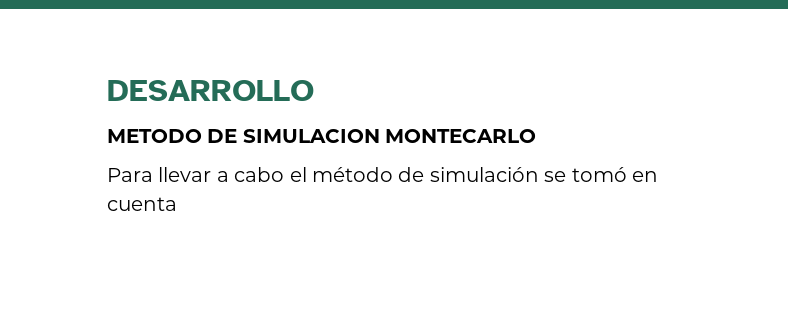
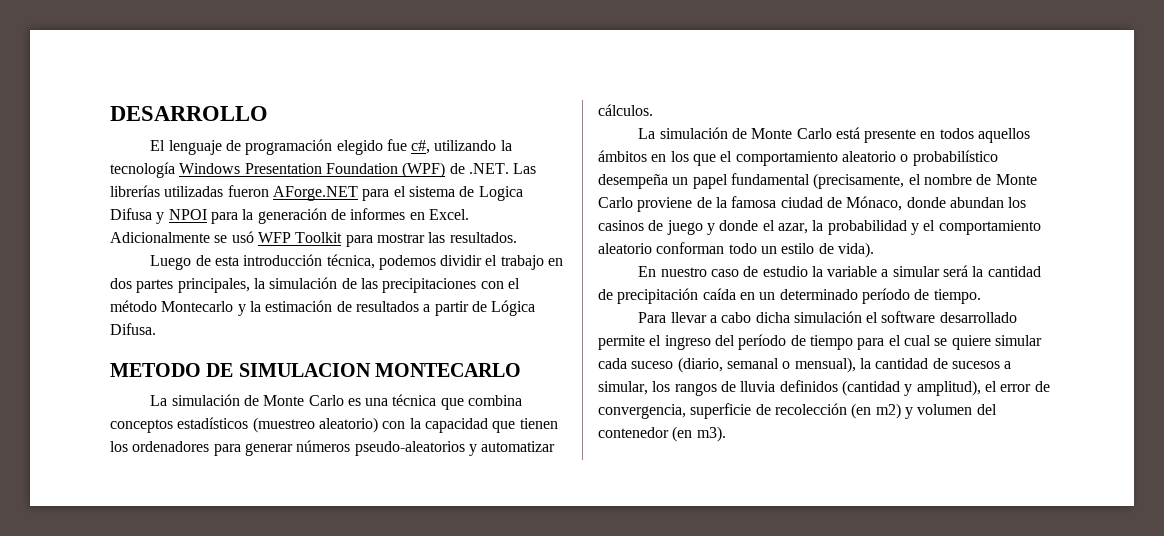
[107,129,537,143] [107,167,658,182] [107,197,177,211] METODO DE SIMULACION MONTECARLO // Para llevar a cabo el método de simulación se tomó en cuenta -> [150,139,512,155] [110,162,537,178] [110,185,523,201] [110,208,469,224] [110,231,517,247] [150,254,564,270] [110,277,520,293] [110,300,536,316] [110,323,156,335] [110,363,522,377] [150,394,523,410] [110,417,558,433] [110,440,556,456] [598,104,653,116] [638,127,1031,143] [598,150,998,166] [598,173,1037,189] [598,196,1027,212] [598,220,1041,235] [598,242,874,258] [638,265,1041,277] [598,288,981,304] [638,311,1017,323] [598,334,1042,350] [598,357,1012,373] [598,380,1050,396] [598,403,997,419] [598,426,726,442] El lenguaje de programación elegido fue c#, utilizando la tecnología Windows Presentation Foundation (WPF) de .NET. Las librerías utilizadas fueron AForge.NET para el sistema de Logica Difusa y NPOI para la generación de informes en Excel. Adicionalmente se usó WFP Toolkit para mostrar las resultados. // Luego de esta introducción técnica, podemos dividir el trabajo en dos partes principales, la simulación de las precipitaciones con el método Montecarlo y la estimación de resultados a partir de Lógica Difusa. // METODO DE SIMULACION MONTECARLO // La simulación de Monte Carlo es una técnica que combina conceptos estadísticos (muestreo aleatorio) con la capacidad que tienen los ordenadores para generar números pseudo-aleatorios y automatizar cálculos. // La simulación de Monte Carlo está presente en todos aquellos ámbitos en los que el comportamiento aleatorio o probabilístico desempeña un papel fundamental (precisamente, el nombre de Monte Carlo proviene de la famosa ciudad de Mónaco, donde abundan los casinos de juego y donde el azar, la probabilidad y el comportamiento aleatorio conforman todo un estilo de vida). // En nuestro caso de estudio la variable a simular será la cantidad de precipitación caída en un determinado período de tiempo. // Para llevar a cabo dicha simulación el software desarrollado permite el ingreso del período de tiempo para el cual se quiere simular cada suceso (diario, semanal o mensual), la cantidad de sucesos a simular, los rangos de lluvia definidos (cantidad y amplitud), el error de convergencia, superficie de recolección (en m2) y volumen del contenedor (en m3).

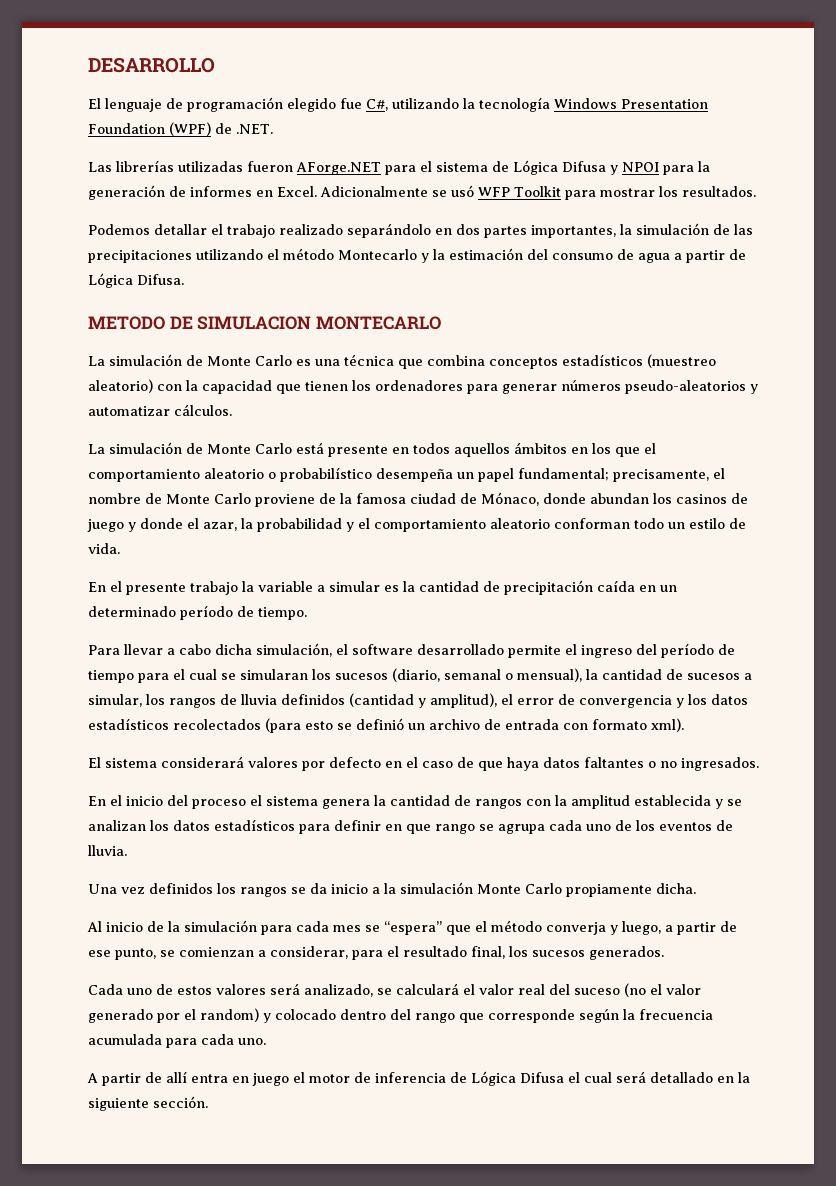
[411,140,431,154] c#, -> [366,99,388,111] C#,
(509, 168) none -> (273, 129) //
[478,186,523,201] Logica -> [513,160,558,175] Lógica
[428,232,446,243] las -> [658,186,678,197] los
[150,254,544,270] Luego de esta introducción técnica, podemos dividir el trabajo -> [88,223,431,238] Podemos detallar el trabajo realizado separándolo
[177,278,250,293] principales, -> [531,225,616,238] importantes,
[480,281,504,289] con -> [196,249,263,260] utilizando
[336,301,419,312] de resultados -> [527,249,670,263] del consumo de agua
[730,173,905,189] fundamental (precisamente, -> [518,468,709,482] fundamental; precisamente,
[837,242,874,258] [638,266,808,277] vida). // En nuestro caso de estudio -> [88,543,120,554] [88,581,238,595] vida. // En el presente trabajo
[943,265,969,277] será -> [384,585,399,592] es
[793,311,862,323] simulación -> [256,643,332,657] simulación,
[951,335,1042,350] [598,358,674,369] quiere simular cada suceso -> [240,669,388,680] simularan los sucesos
[598,403,997,419] [598,426,726,442] convergencia, superficie de recolección (en m2) y volumen del contenedor (en m3). -> [579,694,748,708] [88,718,684,733] [88,756,759,771] [88,795,742,809] [88,819,733,834] [88,845,127,856] [88,882,696,897] [87,920,737,935] [88,946,664,960] [88,983,701,997] [88,1008,713,1023] [88,1034,266,1048] [87,1071,750,1086] [88,1096,208,1111] convergencia y los datos estadísticos recolectados (para esto se definió un archivo de entrada con formato xml). // El sistema considerará valores por defecto en el caso de que haya datos faltantes o no ingresados. // En el inicio del proceso el sistema genera la cantidad de rangos con la amplitud establecida y se analizan los datos estadísticos para definir en que rango se agrupa cada uno de los eventos de lluvia. // Una vez definidos los rangos se da inicio a la simulación Monte Carlo propiamente dicha. // Al inicio de la simulación para cada mes se “espera” que el método converja y luego, a partir de ese punto, se comienzan a considerar, para el resultado final, los sucesos generados. // Cada uno de estos valores será analizado, se calculará el valor real del suceso (no el valor generado por el random) y colocado dentro del rango que corresponde según la frecuencia acumulada para cada uno. // A partir de allí entra en juego el motor de inferencia de Lógica Difusa el cual será detallado en la siguiente sección.

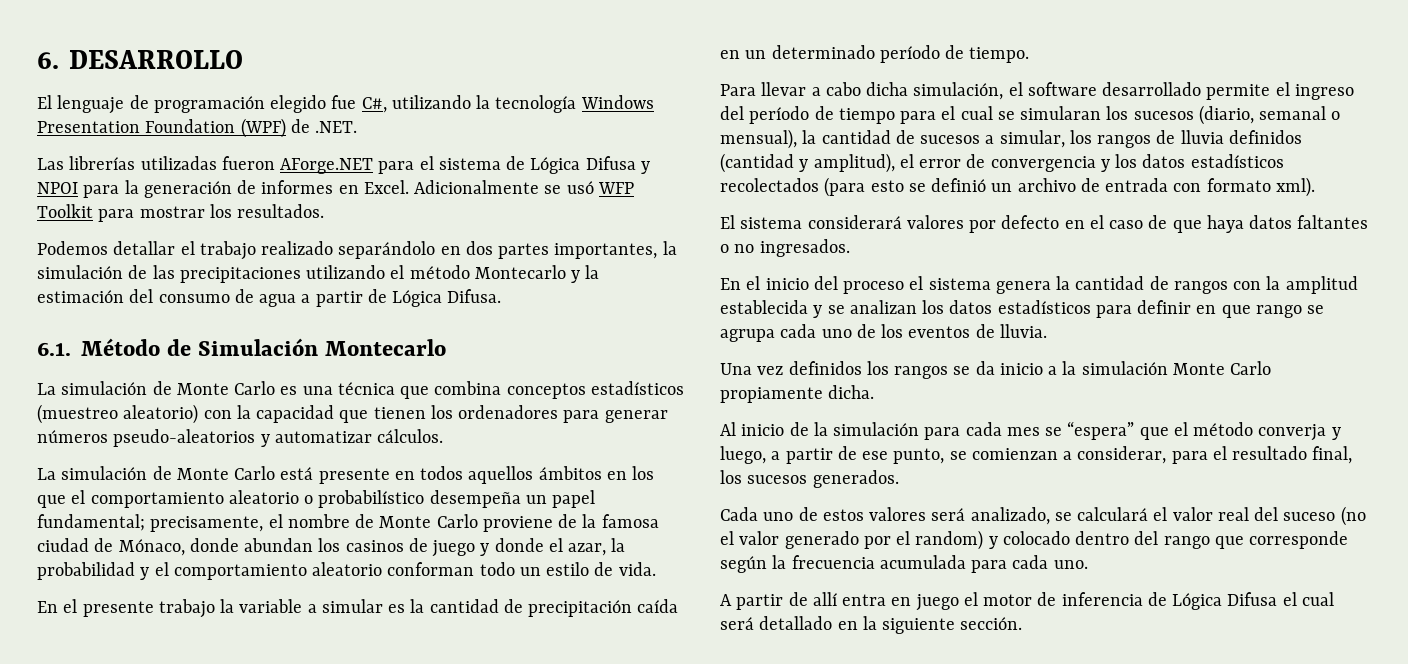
(88, 65) none -> [37,52,59,69] 6.
[88,316,442,330] METODO DE SIMULACION MONTECARLO -> [37,338,446,356] 6.1. Método de Simulación Montecarlo

